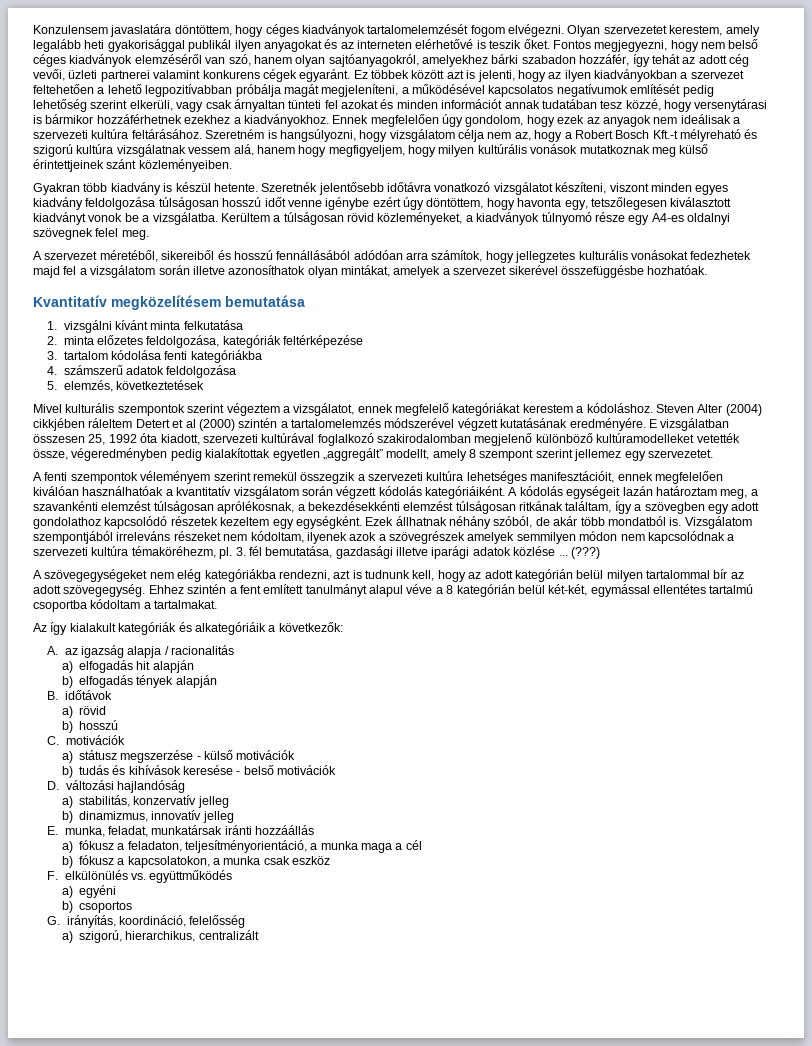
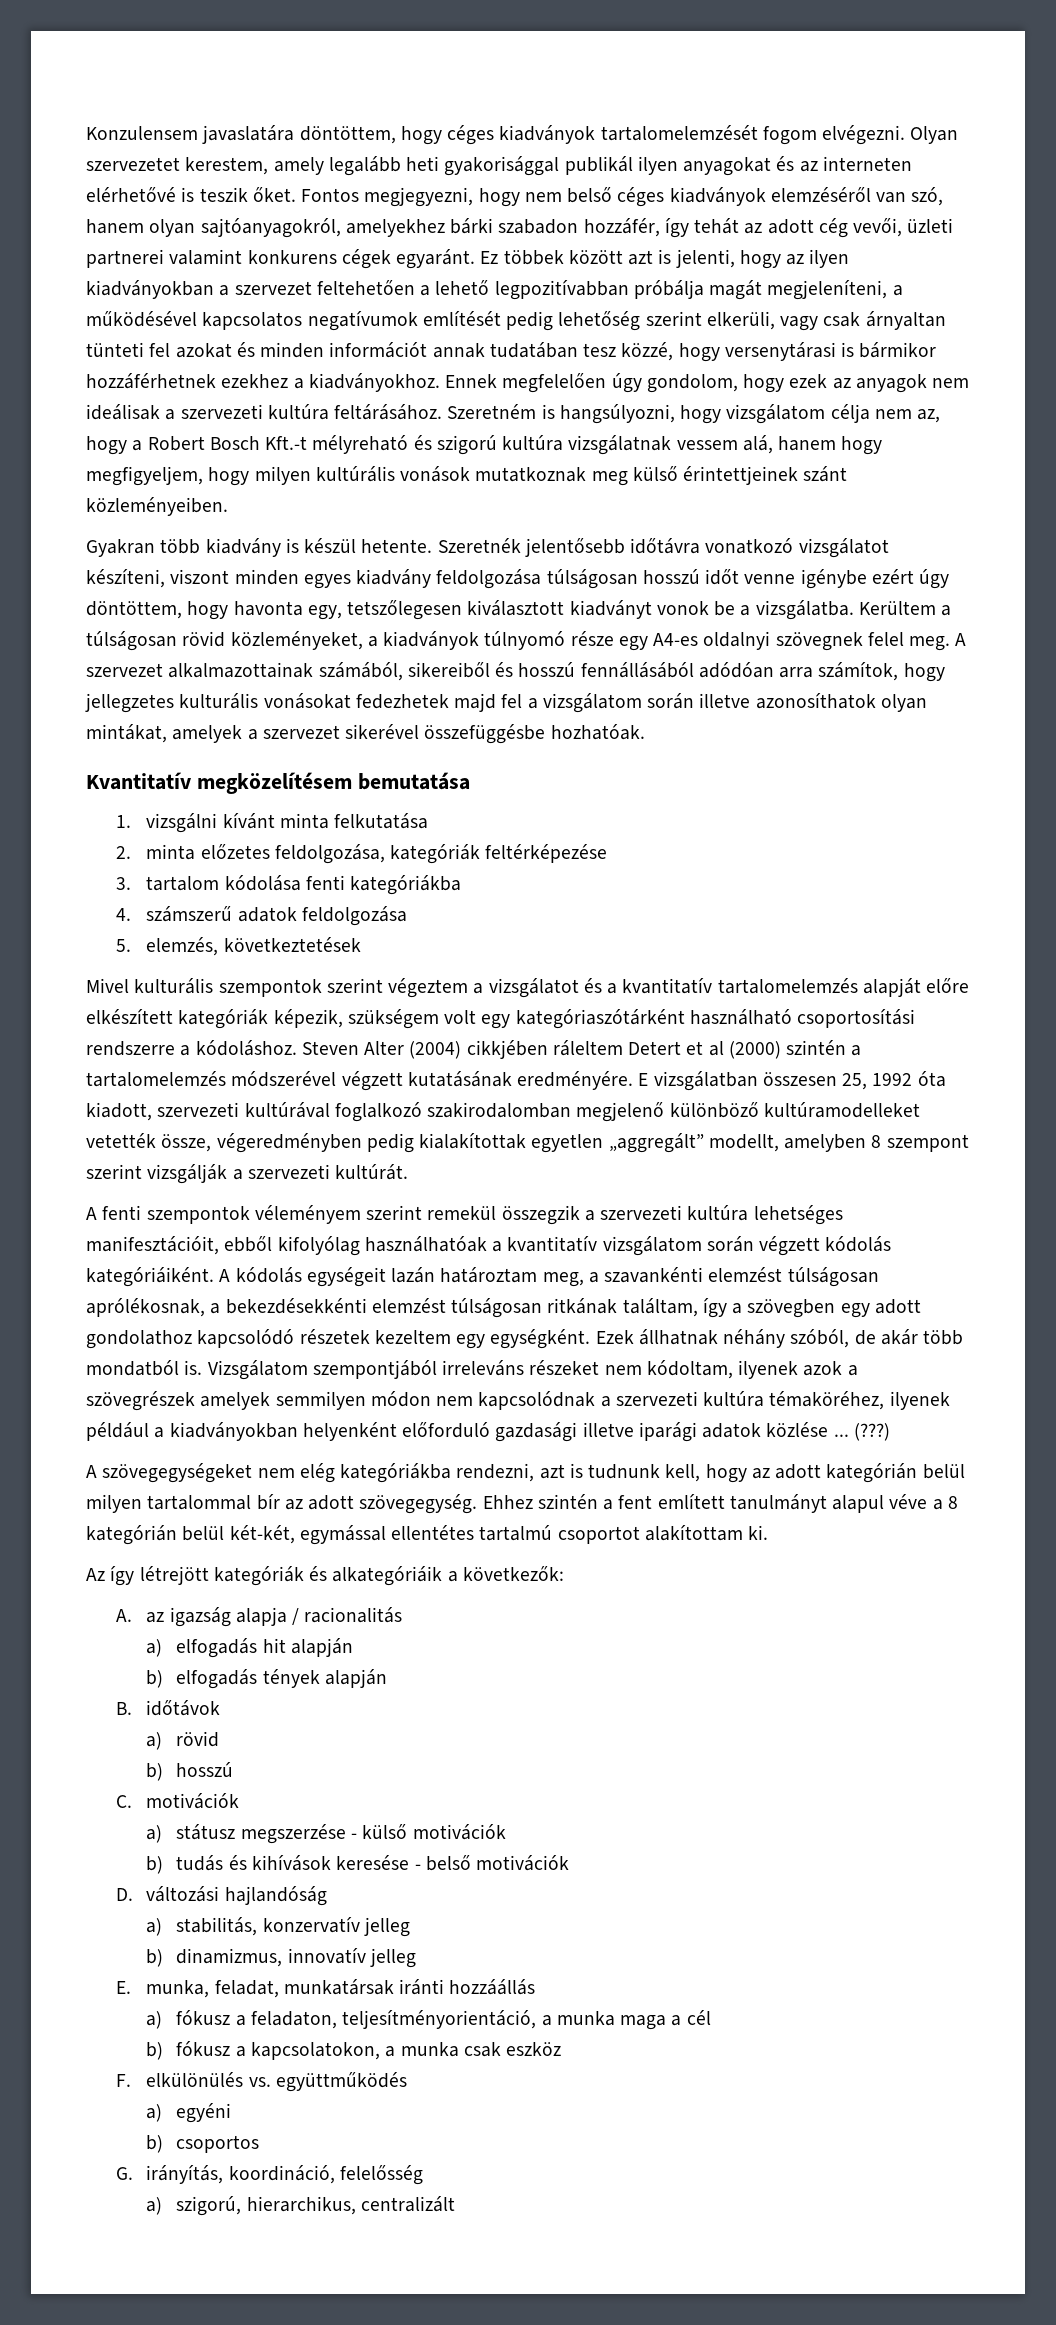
(149, 235) // -> (951, 643) none
[99,250,158,262] méretéből, -> [168,662,403,681] alkalmazottainak számából,
[293,403,573,416] vizsgálatot, ennek megfelelő kategóriákat kerestem -> [488,978,970,998] [86,1009,916,1029] [86,1041,175,1056] vizsgálatot és a kvantitatív tartalomelemzés alapját előre elkészített kategóriák képezik, szükségem volt egy kategóriaszótárként használható csoportosítási rendszerre
[432,449,467,461] amely -> [784,1134,867,1152] amelyben
[574,449,713,461] jellemez egy szervezetet. -> [147,1164,409,1184] vizsgálják a szervezeti kultúrát.
[617,471,723,484] [33,486,79,496] ennek megfelelően kiválóan -> [224,1236,360,1256] ebből kifolyólag
[131,546,333,559] témaköréhezm, pl. 3. fél bemutatása, -> [769,1391,950,1410] [86,1422,491,1441] témaköréhez, ilyenek például a kiadványokban helyenként előforduló
[33,599,218,612] csoportba kódoltam a tartalmakat. -> [557,1525,769,1544] csoportot alakítottam ki.
[69,623,116,632] kialakult -> [139,1566,209,1585] létrejött

